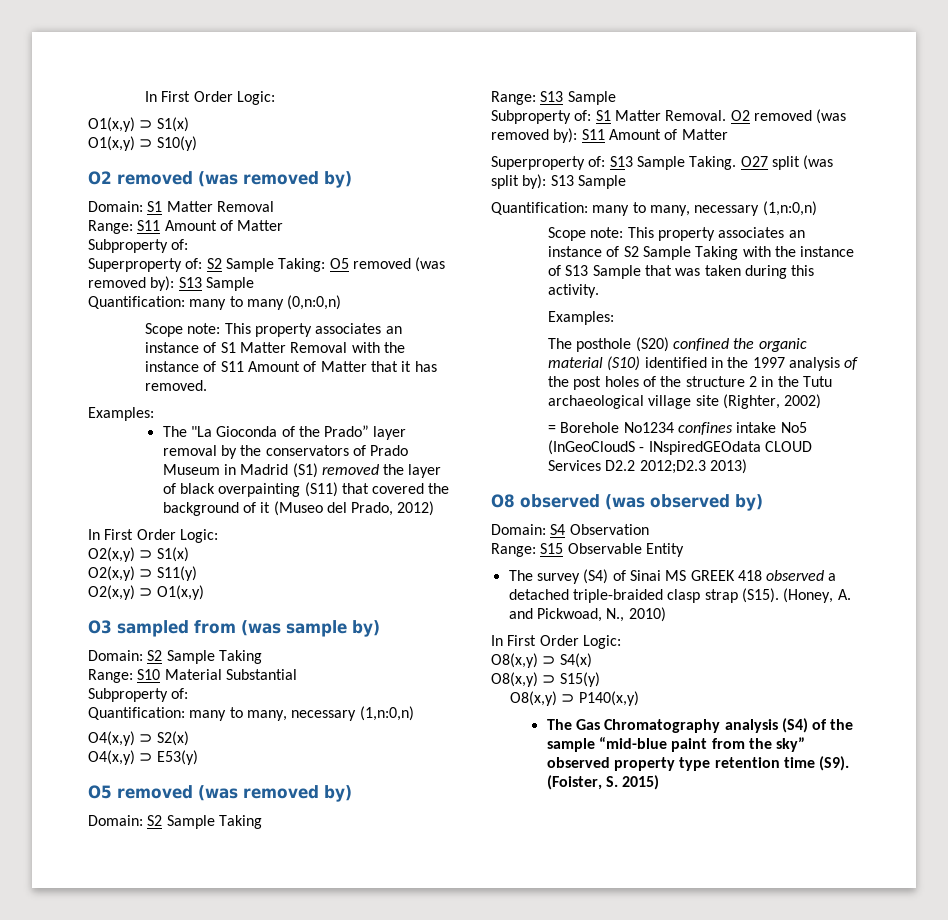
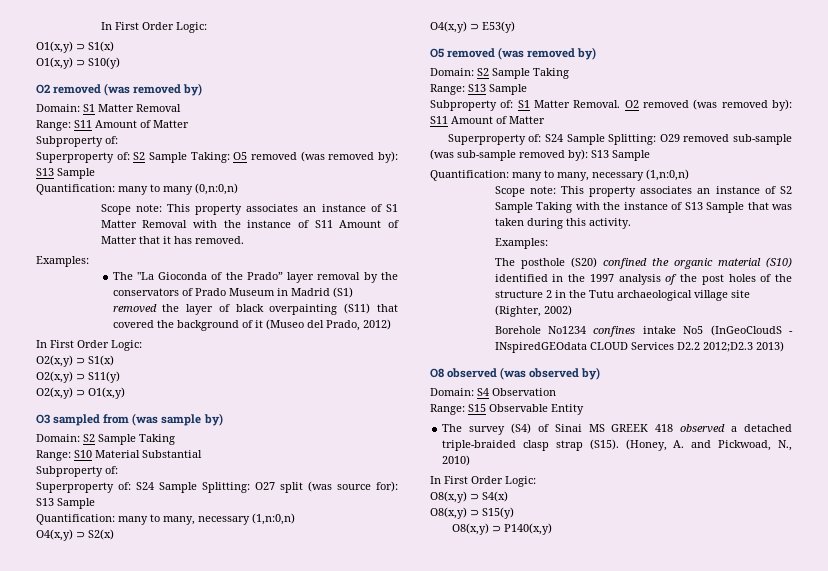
(189, 693) none -> [36,481,398,493] [36,498,95,509] // Superproperty of: S24 Sample Splitting: O27 split (was source for): S13 Sample
[609,155,834,170] [491,175,519,189] S13 Sample Taking. O27 split (was split -> [545,134,792,145] [430,149,565,161] S24 Sample Splitting: O29 removed sub-sample (was sub-sample removed
[547,425,556,433] = -> (572, 310) none
[546,718,854,733] [546,737,806,752] [546,756,850,771] [546,775,660,790] // The Gas Chromatography analysis (S4) of the sample “mid-blue paint from the sky” observed property type retention time (S9). (Foister, S. 2015) -> (552, 529) none

